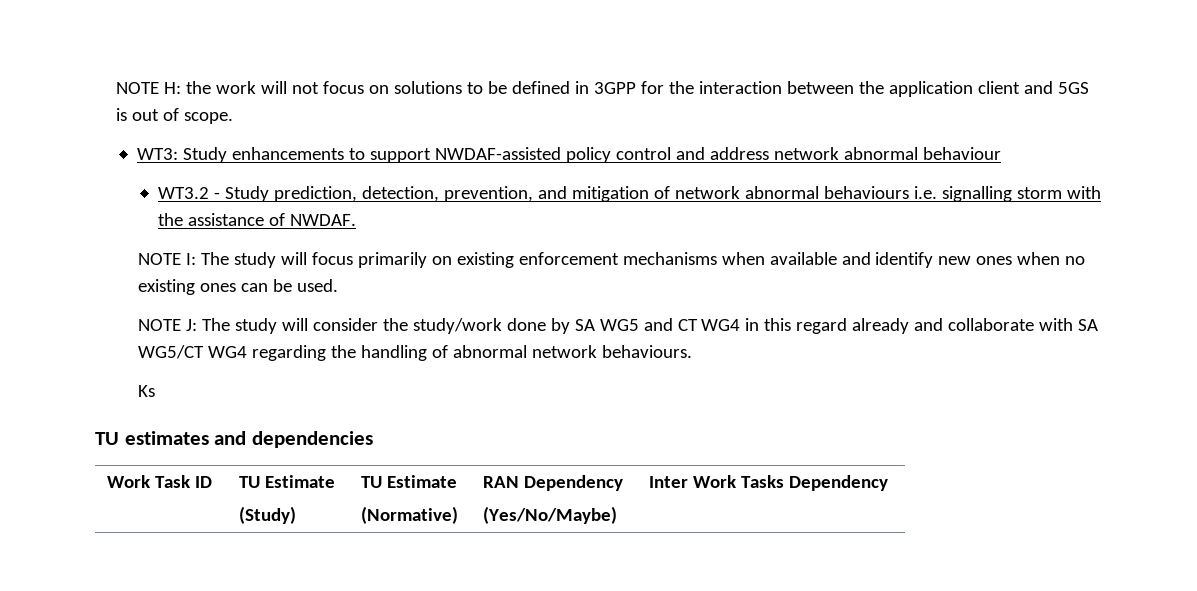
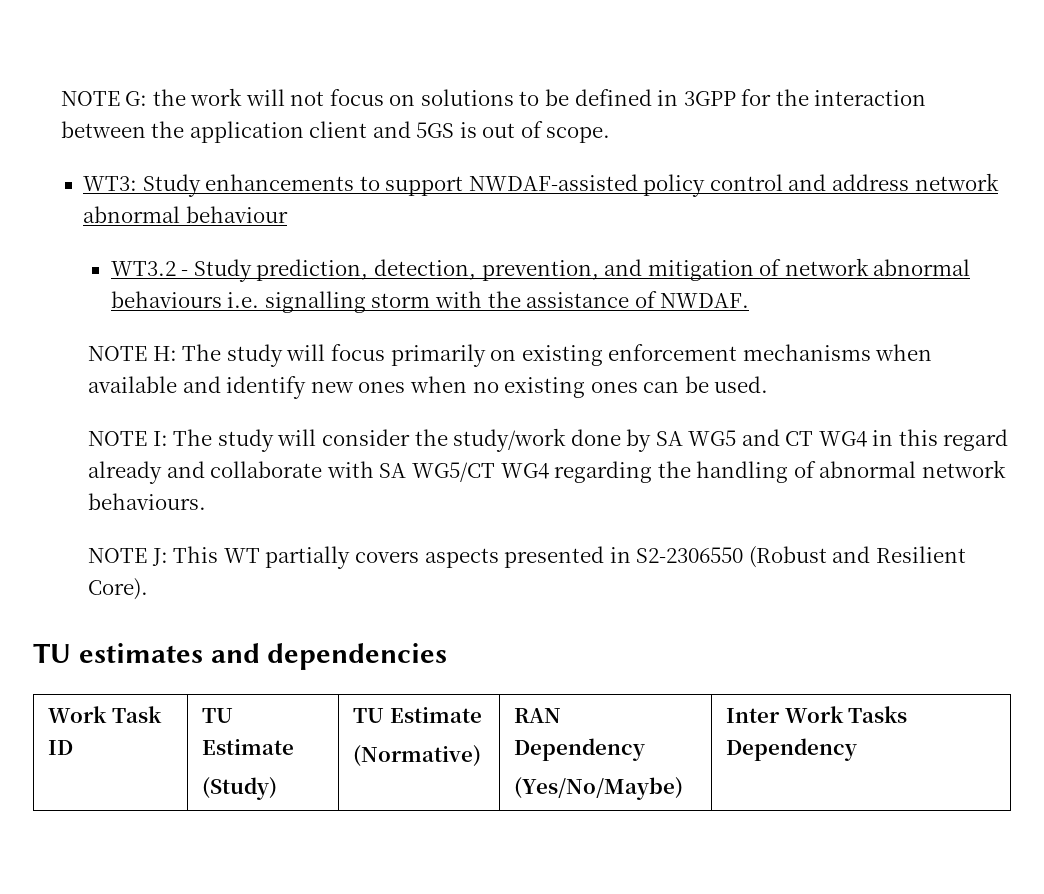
[116,82,182,94] NOTE H: -> [60,91,148,106] NOTE G:
[185,253,196,265] I: -> [152,346,177,361] H:
[185,319,197,331] J: -> [152,431,168,446] I:
[137,385,155,397] Ks -> [88,546,966,569] [88,578,149,600] NOTE J: This WT partially covers aspects presented in S2-2306550 (Robust and Resilient Core).

